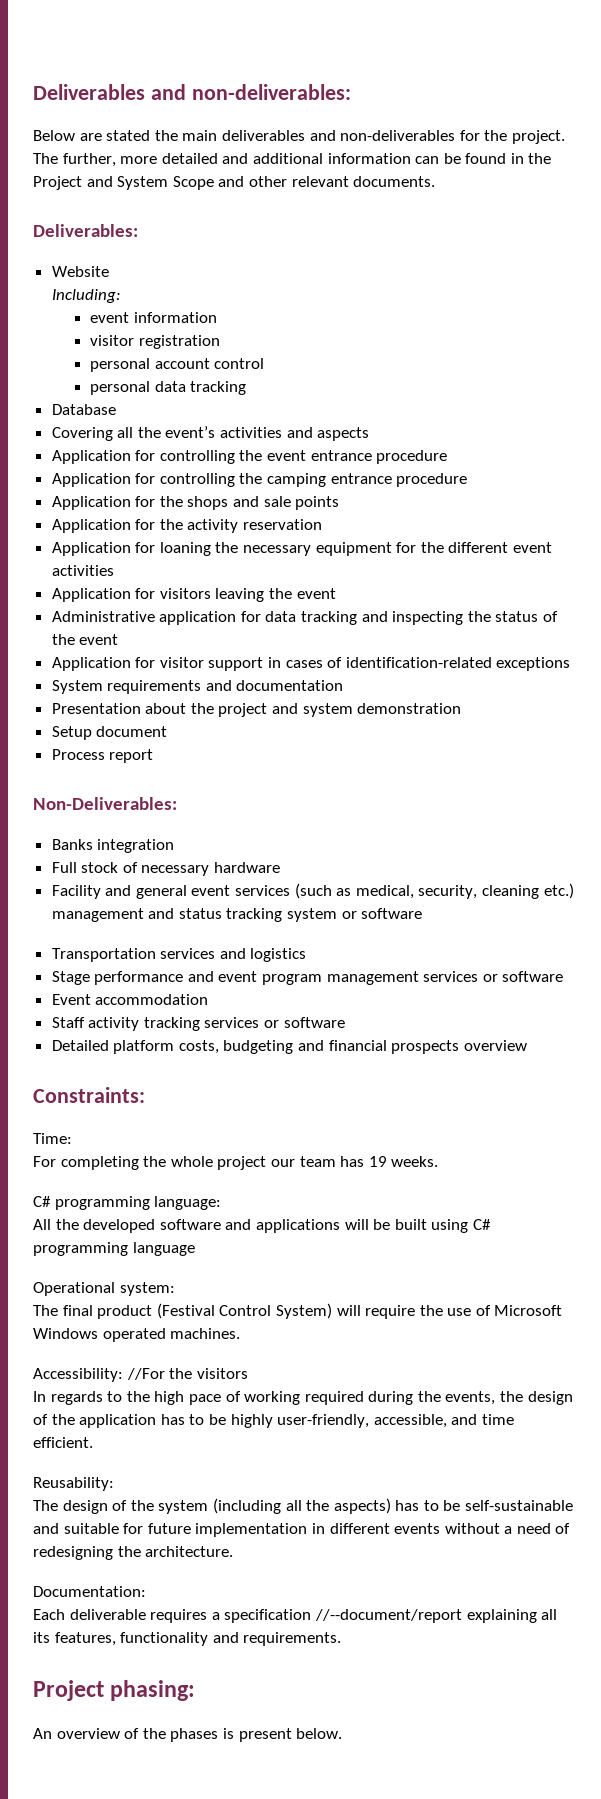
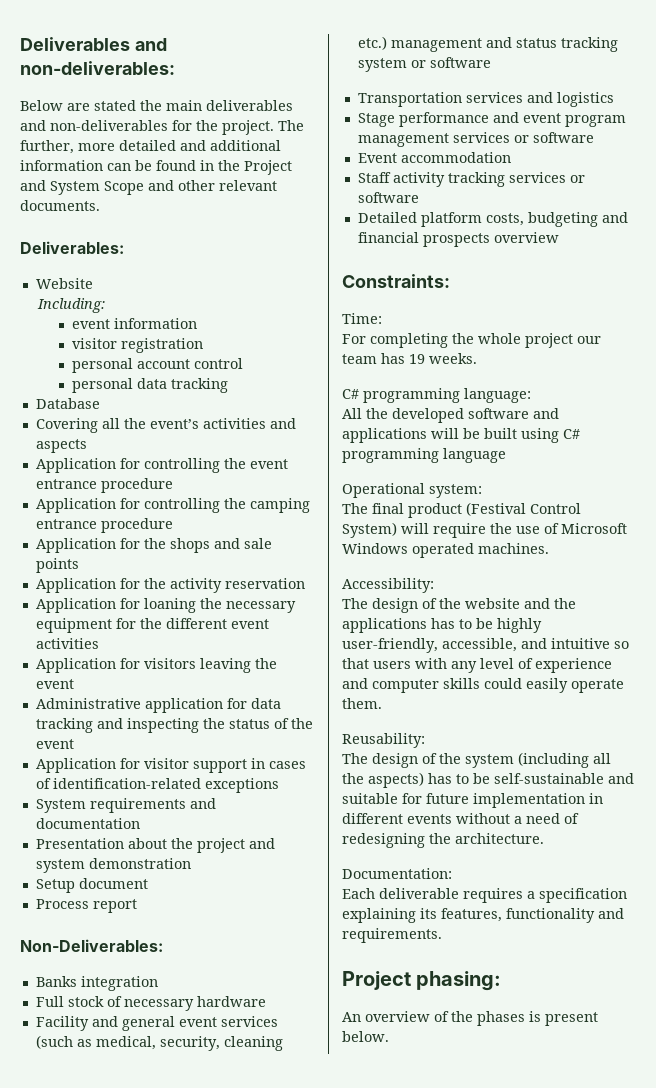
[126,1368,248,1380] [33,1391,573,1405] [33,1414,157,1428] //For the visitors // In regards to the high pace of working required during the events, the design of the application -> [342,598,576,613] [342,618,427,633] // The design of the website and the applications
[481,1414,514,1425] [33,1437,93,1448] time efficient. -> [551,638,629,649] [342,658,612,673] [342,678,624,693] [342,698,382,709] intuitive so that users with any level of experience and computer skills could easily operate them.
[314,1609,558,1623] //--document/report explaining all -> [342,908,416,923] explaining

